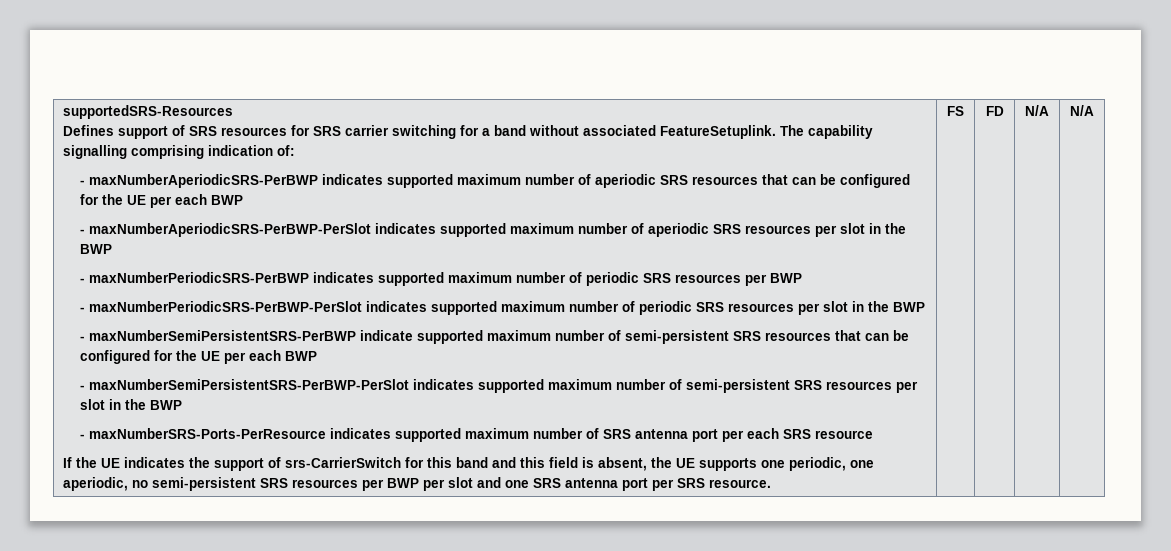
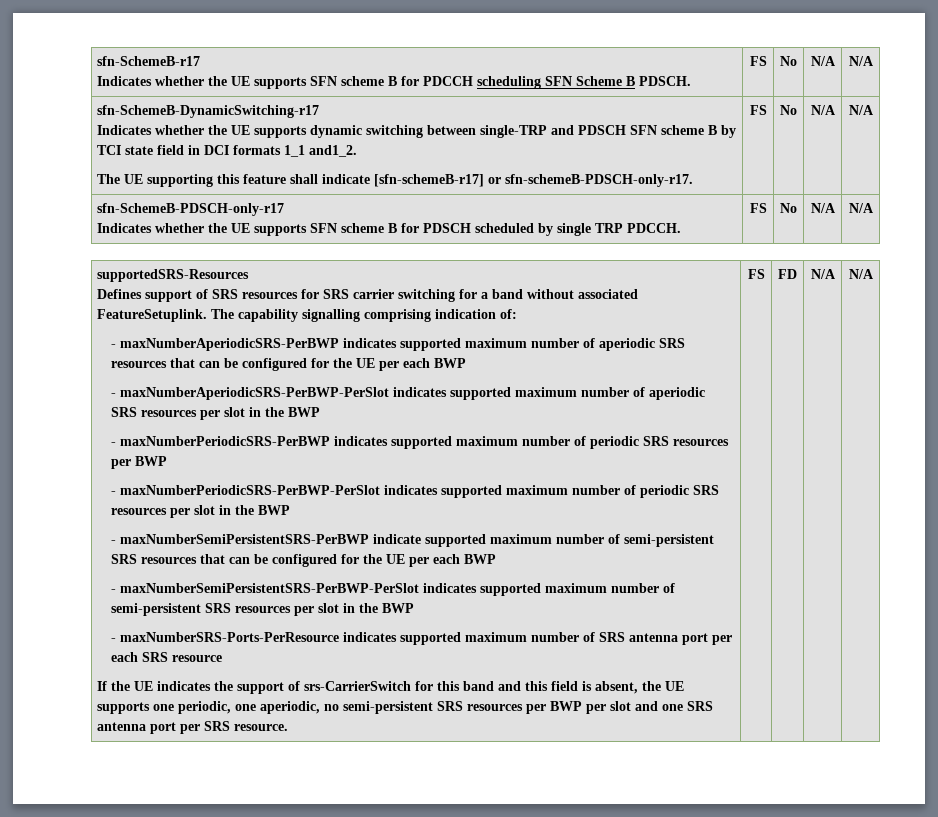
(63, 112) none -> [97,56,201,66] [97,76,692,89] [749,56,767,66] [780,56,797,66] [810,56,836,66] [848,56,874,66] [97,105,320,118] [97,125,737,138] [97,145,358,157] [97,174,694,187] [749,105,767,115] [780,105,797,115] [810,105,836,115] [848,105,874,115] [97,203,285,216] [97,223,682,236] [749,203,767,213] [780,203,797,213] [810,203,836,213] [848,203,874,213] sfn-SchemeB-r17 // Indicates whether the UE supports SFN scheme B for PDCCH scheduling SFN Scheme B PDSCH. | FS | No | N/A | N/A // sfn-SchemeB-DynamicSwitching-r17 // Indicates whether the UE supports dynamic switching between single-TRP and PDSCH SFN scheme B by TCI state field in DCI formats 1_1 and1_2. // The UE supporting this feature shall indicate [sfn-schemeB-r17] or sfn-schemeB-PDSCH-only-r17. | FS | No | N/A | N/A // sfn-SchemeB-PDSCH-only-r17 // Indicates whether the UE supports SFN scheme B for PDSCH scheduled by single TRP PDCCH. | FS | No | N/A | N/A //

